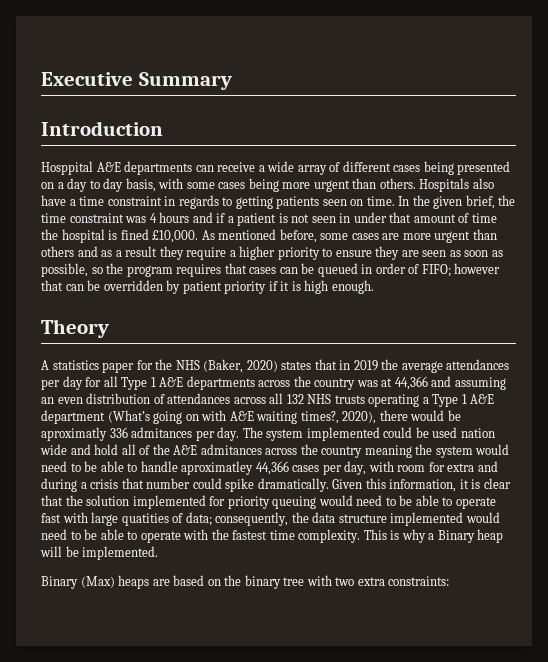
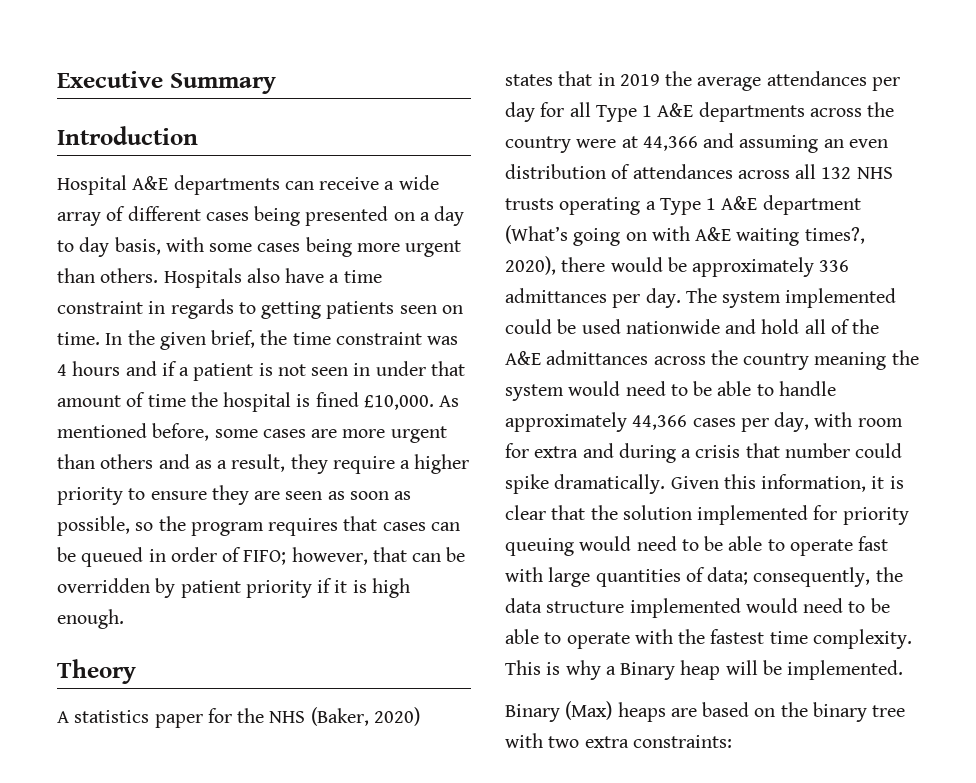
[41,161,93,175] Hosppital -> [57,175,127,195] Hospital
[125,246,158,257] result -> [231,454,286,472] result,
[454,263,501,274] however -> [291,547,368,565] however,
[356,380,378,387] was -> [576,139,617,148] were
[41,427,193,441] aproximatly 336 admitances -> [692,257,850,277] [505,288,607,303] approximately 336 admittances
[460,428,495,438] [40,444,67,455] nation wide -> [625,319,720,334] nationwide
[200,444,262,455] admitances -> [546,350,649,365] admittances
[181,461,254,475] aproximatley -> [505,412,627,432] approximately
[121,513,169,526] quatities -> [595,569,681,587] quantities

